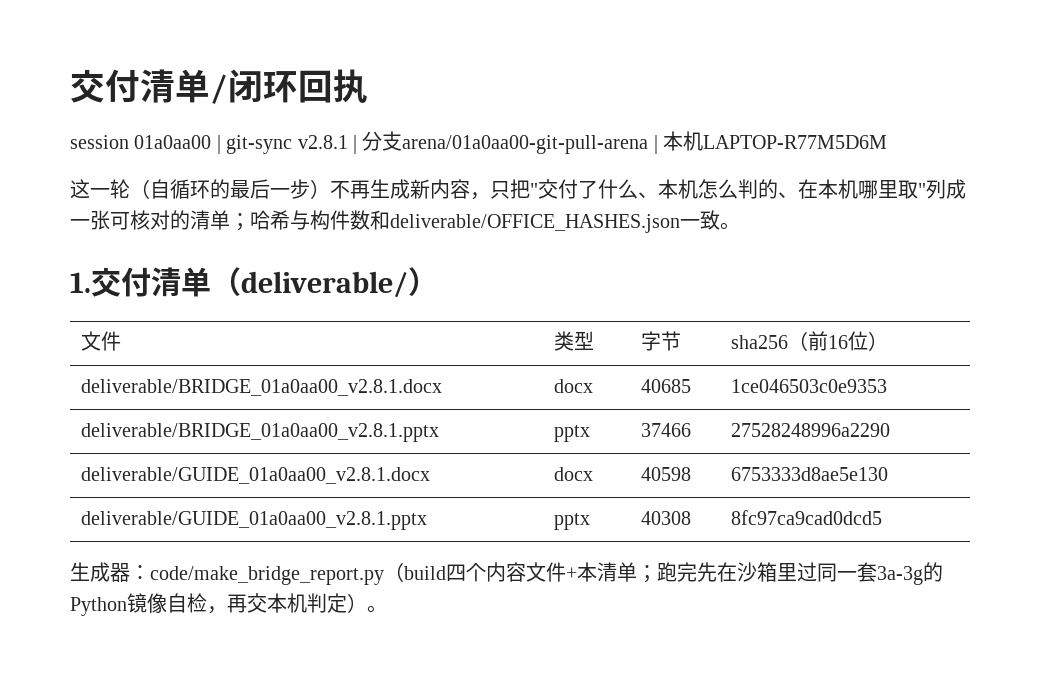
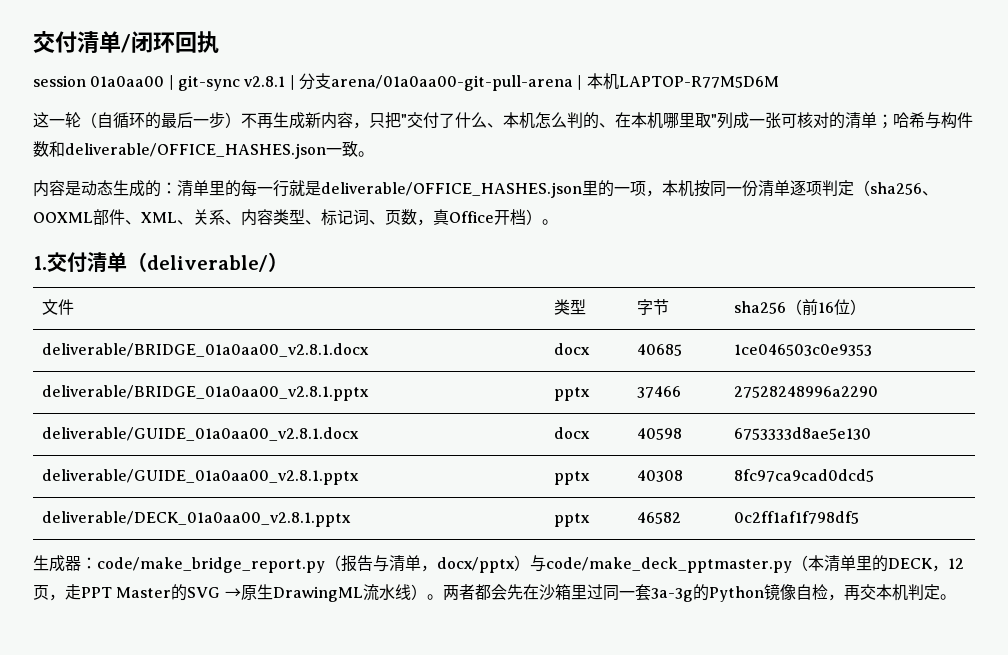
(740, 226) none -> [33,180,938,198] [33,209,558,226] // 内容是动态生成的：清单里的每一行就是deliverable/OFFICE_HASHES.json里的一项，本机按同一份清单逐项判定（sha256、OOXML部件、XML、关系、内容类型、标记词、页数，真Office开档）。
(883, 517) none -> [41,511,351,527] [553,513,590,527] [636,512,681,524] [733,511,859,524] // deliverable/DECK_01a0aa00_v2.8.1.pptx | pptx | 46582 | 0c2ff1af1f798df5
[404,562,697,583] build四个内容文件+本清单；跑完 -> [341,555,964,573] [33,584,507,602] 报告与清单，docx/pptx）与code/make_deck_pptmaster.py（本清单里的DECK，12页，走PPT Master的SVG →原生DrawingML流水线）。两者都会
[347,593,367,613] ） -> (940, 592) none

